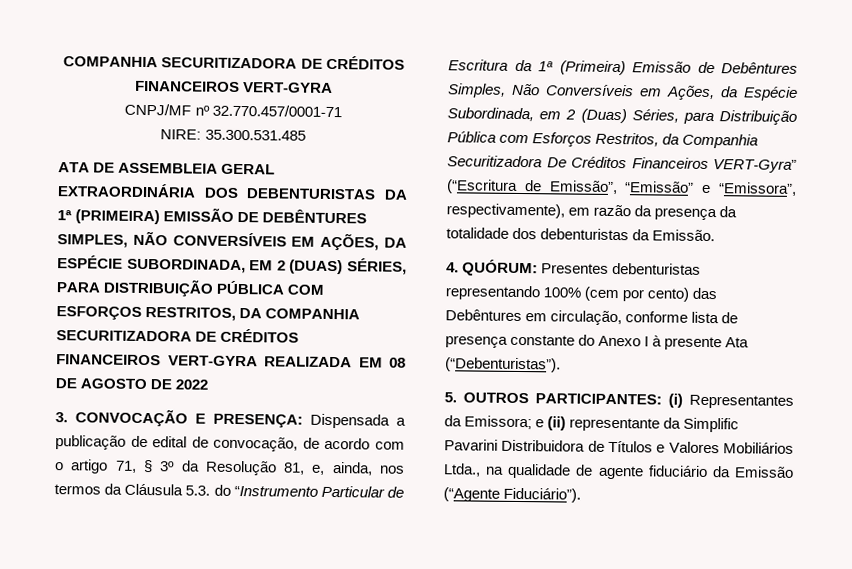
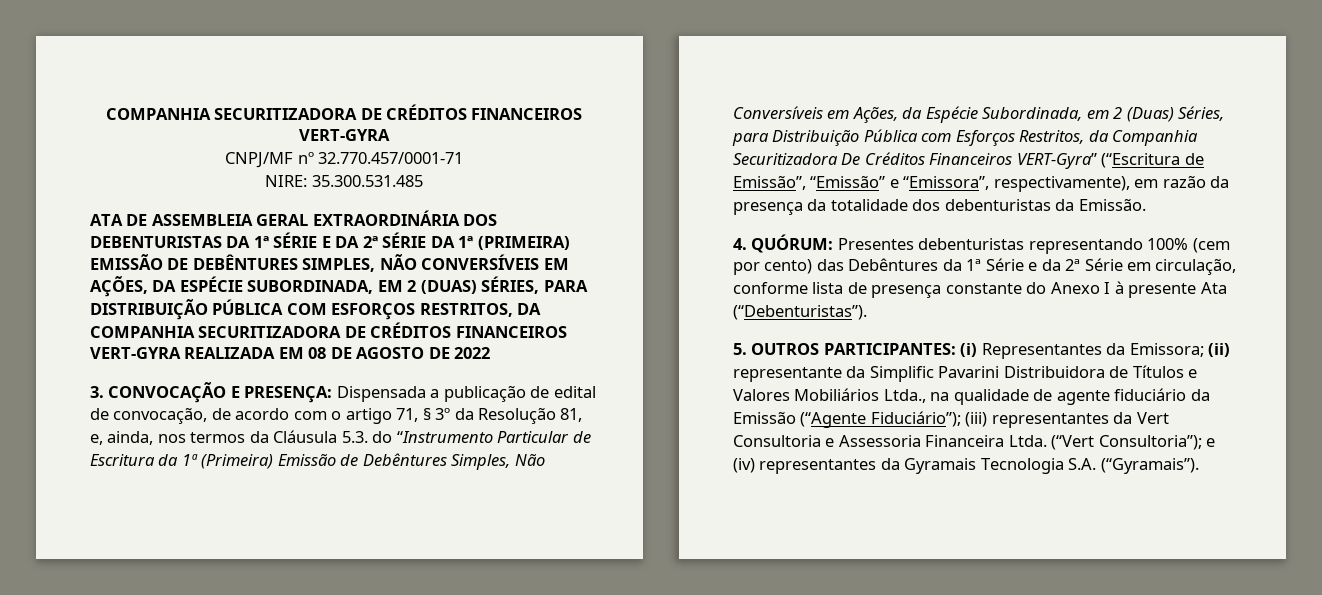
(72, 215) none -> [273,232,474,248] SÉRIE E DA 2ª SÉRIE DA 1ª
(522, 315) none -> [942,258,1123,271] da 1ª Série e da 2ª Série
[535,419,545,428] e -> (1204, 350) none
[503,487,582,503] Fiduciário”). -> [870,411,1169,428] [733,435,1216,450] [733,458,1199,474] Fiduciário”); (iii) representantes da Vert Consultoria e Assessoria Financeira Ltda. (“Vert Consultoria”); e (iv) representantes da Gyramais Tecnologia S.A. (“Gyramais”).

